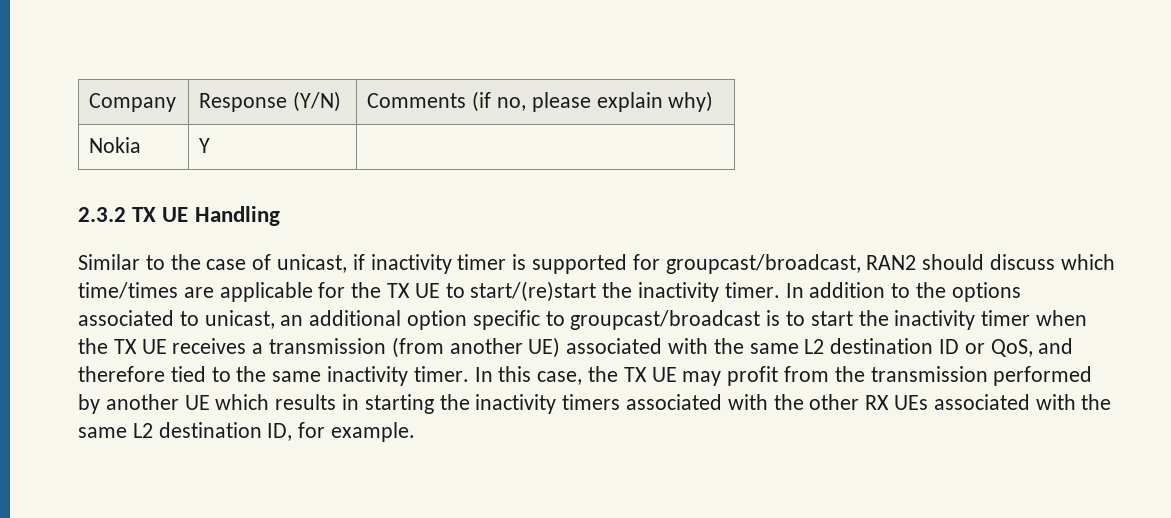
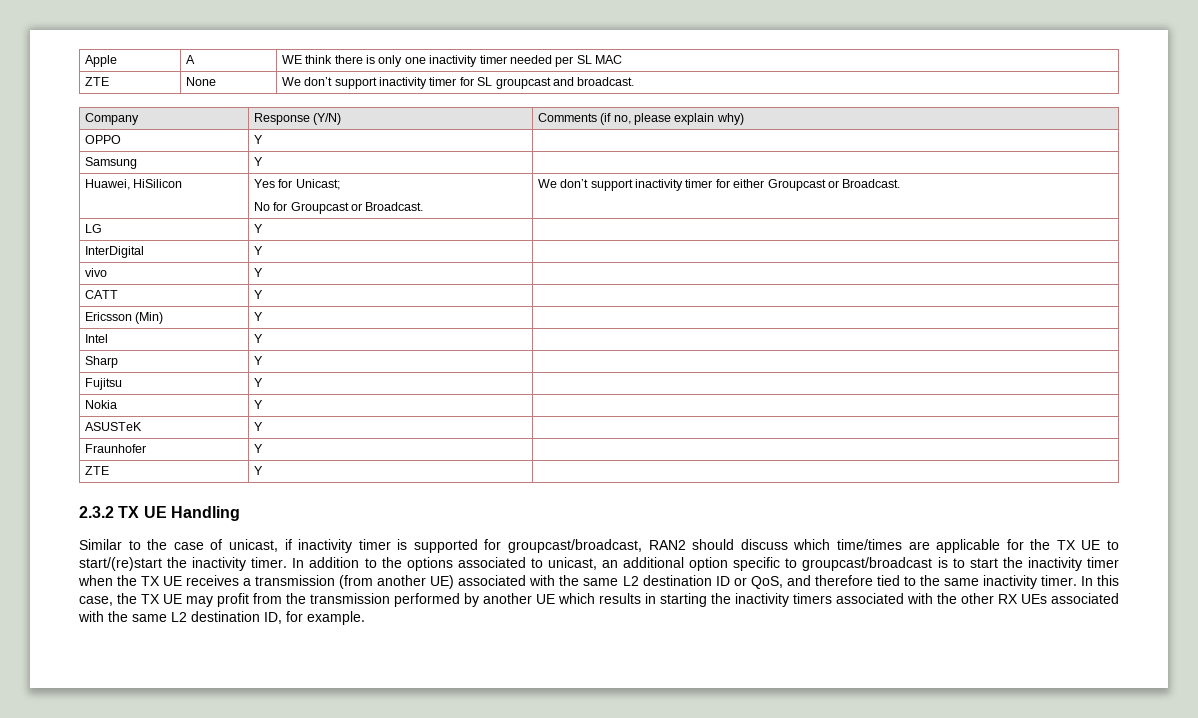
(89, 102) none -> [84,55,117,67] [185,55,195,64] [281,55,623,67] [84,77,109,86] [185,77,216,86] [281,77,635,89] Apple | A | WE think there is only one inactivity timer needed per SL MAC // ZTE | None | We don’t support inactivity timer for SL groupcast and broadcast. //
[89,137,142,153] Nokia -> [84,135,121,144] [253,135,263,144] [84,157,137,169] [253,157,263,166] [84,179,183,190] [253,179,340,190] [253,202,424,214] [537,179,901,191] [84,224,102,233] [253,224,263,233] [84,246,144,258] [253,246,263,255] [84,268,107,277] [253,268,263,277] [84,290,118,299] [253,290,263,299] [84,312,164,324] [253,312,263,321] [84,334,108,343] [253,334,263,343] [84,356,118,368] [253,356,263,365] [84,378,122,390] [253,378,263,387] [84,400,117,409] [253,400,263,409] [84,422,142,431] [253,422,263,431] [84,444,146,453] [253,444,263,453] [84,466,109,475] OPPO | Y | // Samsung | Y | // Huawei, HiSilicon | Yes for Unicast; // No for Groupcast or Broadcast. | We don’t support inactivity timer for either Groupcast or Broadcast. // LG | Y | // InterDigital | Y | // vivo | Y | // CATT | Y | // Ericsson (Min) | Y | // Intel | Y | // Sharp | Y | // Fujitsu | Y | // Nokia | Y | // ASUSTeK | Y | // Fraunhofer | Y | // ZTE

